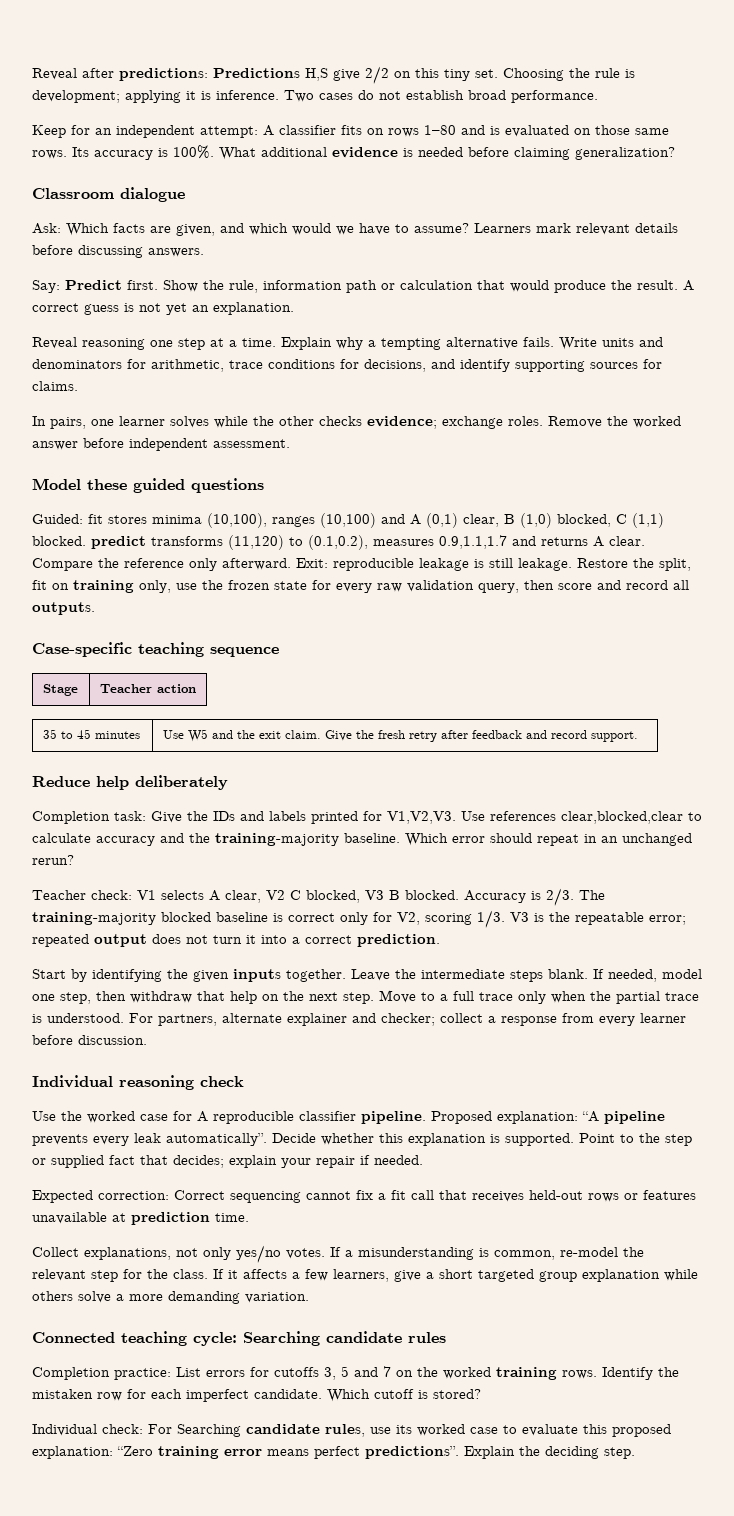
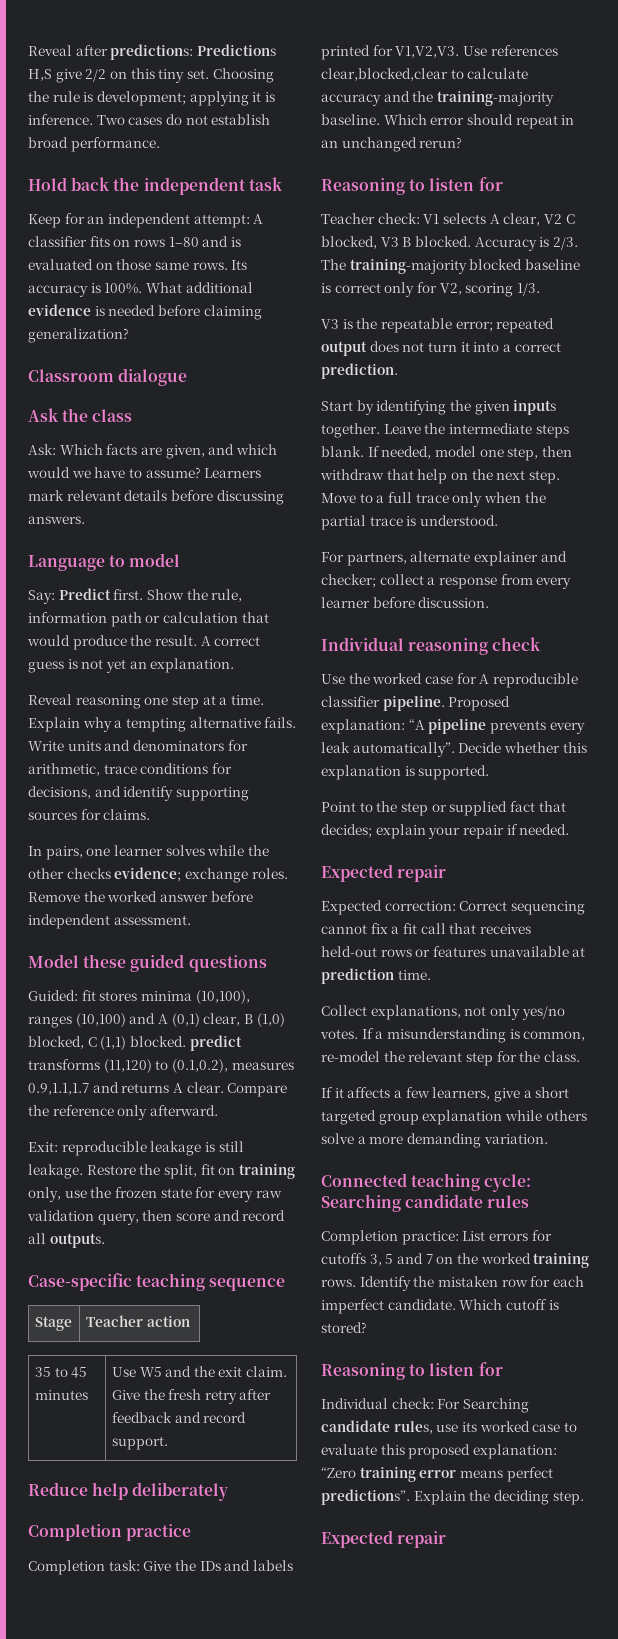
(598, 96) none -> [28,177,283,195] // Hold back the independent task
(185, 194) none -> [28,408,133,422] // Ask the class
(204, 252) none -> [28,553,181,571] // Language to model
(291, 564) none -> (218, 1110) //
(228, 782) none -> [28,1524,192,1541] // Completion practice
(74, 860) none -> [321,177,503,195] // Reasoning to listen for
(505, 919) none -> (540, 289) //
(124, 1018) none -> (498, 520) //
(574, 1139) none -> (490, 772) //
(423, 1160) none -> [321,864,447,882] // Expected repair
(208, 1274) none -> (580, 1056) //
(481, 1394) none -> [321,1362,503,1380] // Reasoning to listen for
(635, 1453) none -> [321,1530,447,1548] // Expected repair

